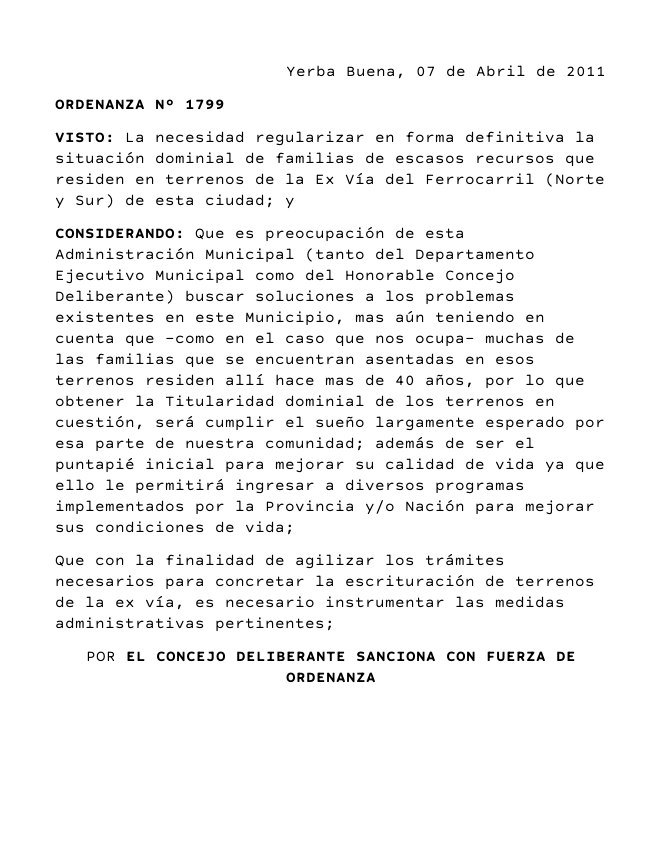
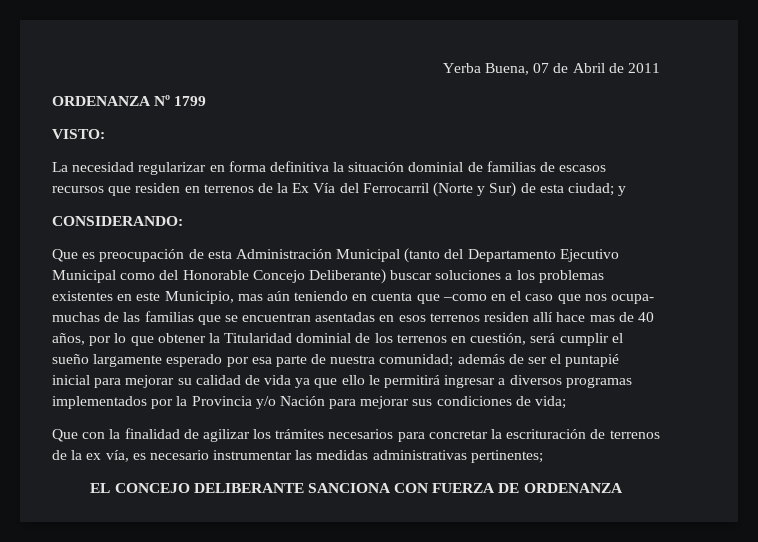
(115, 137) none -> (105, 134) //
(185, 233) none -> (183, 221) //
[85,651,116,662] POR -> (543, 456) none

